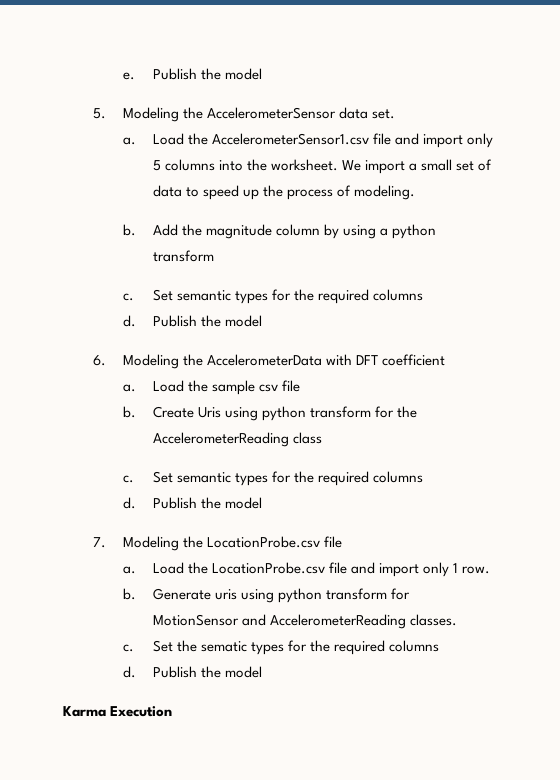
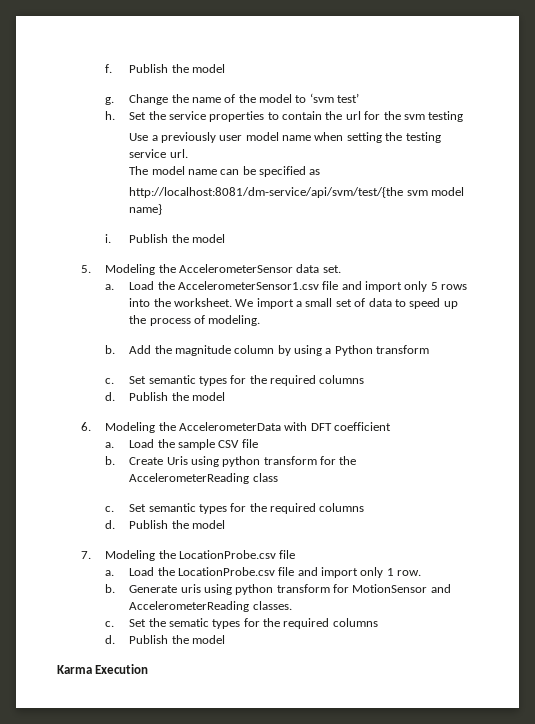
[122,72,135,80] e. -> [105,64,225,73] [105,93,360,105] [105,111,464,122] [129,132,441,143] [129,149,188,158] [129,166,321,177] [129,187,464,198] [129,204,163,215] [105,234,112,243] f. Publish the model // g. Change the name of the model to ‘svm test’ // h. Set the service properties to contain the url for the svm testing // Use a previously user model name when setting the testing service url. // The model name can be specified as // http://localhost:8081/dm-service/api/svm/test/{the svm model name} // i.
[164,159,215,171] columns -> [441,284,468,290] rows
[392,224,437,239] python -> [334,345,373,356] Python
[258,384,278,392] csv -> [218,440,240,448] CSV

